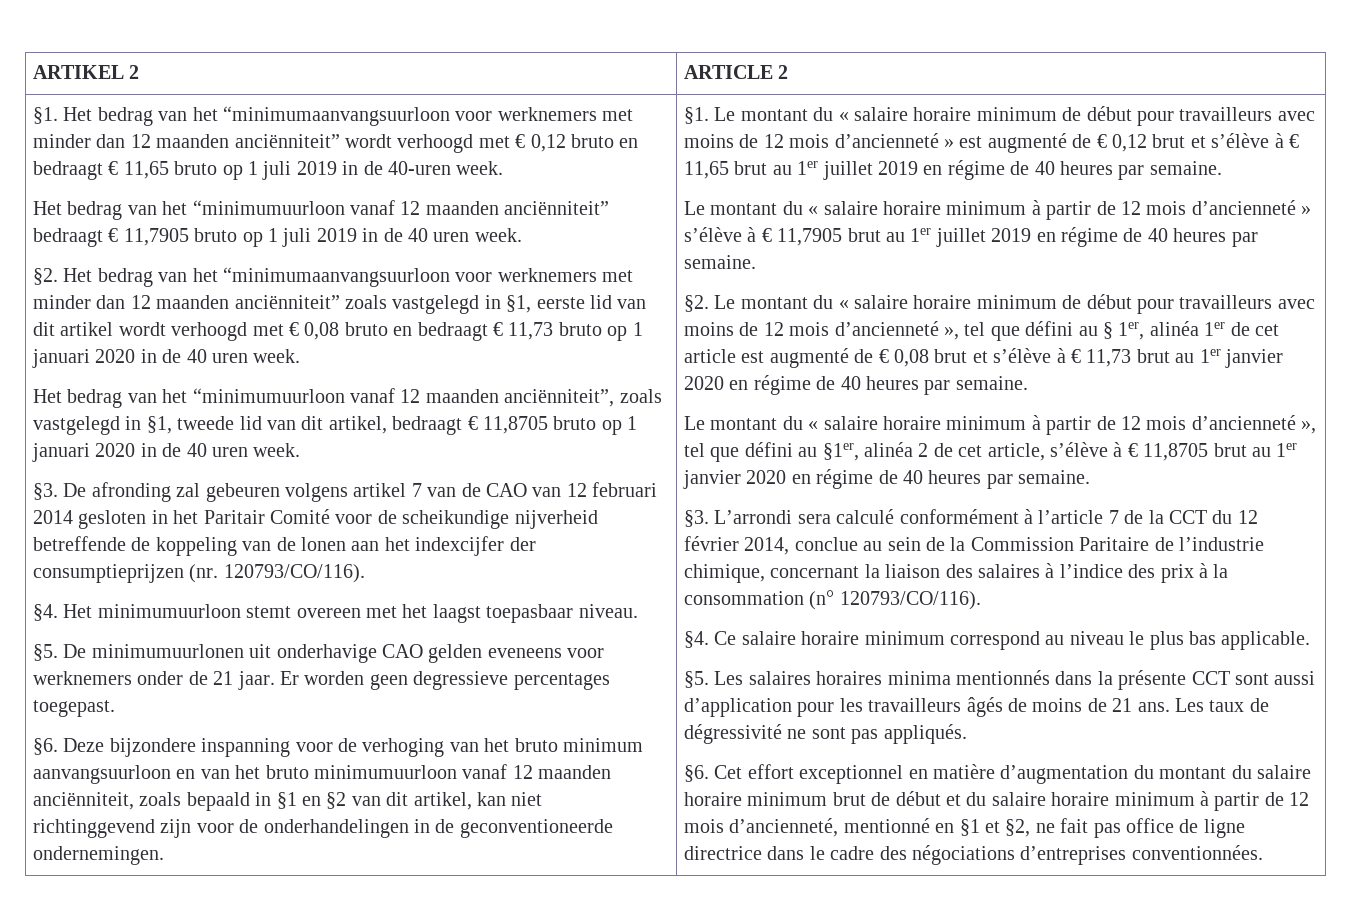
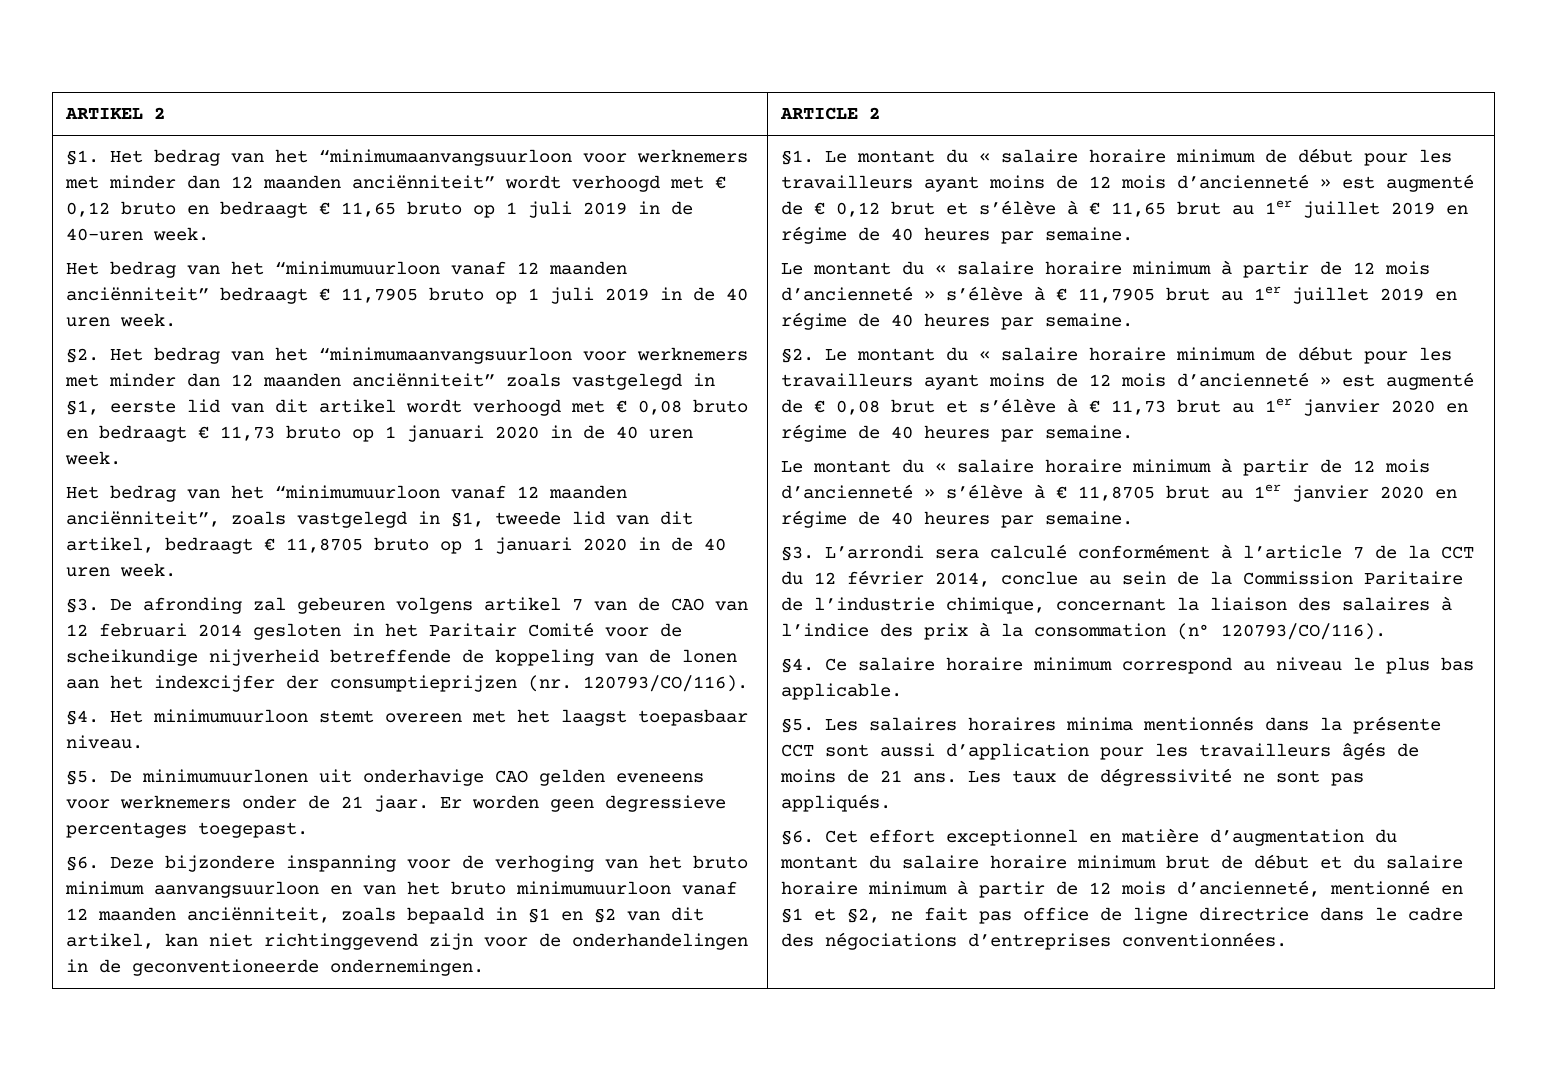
[1179,107,1315,121] travailleurs avec -> [1418,149,1452,163] [780,175,979,192] les travailleurs ayant
[1179,295,1315,309] [684,321,1280,341] [684,349,737,363] travailleurs avec moins de 12 mois d’ancienneté », tel que défini au § 1er, alinéa 1er de cet article -> [1418,347,1452,361] [780,372,1331,390] les travailleurs ayant moins de 12 mois d’ancienneté »
[1301,421,1317,434] [684,442,1045,462] », tel que défini au §1er, alinéa 2 de cet article, -> [923,489,935,498] »

